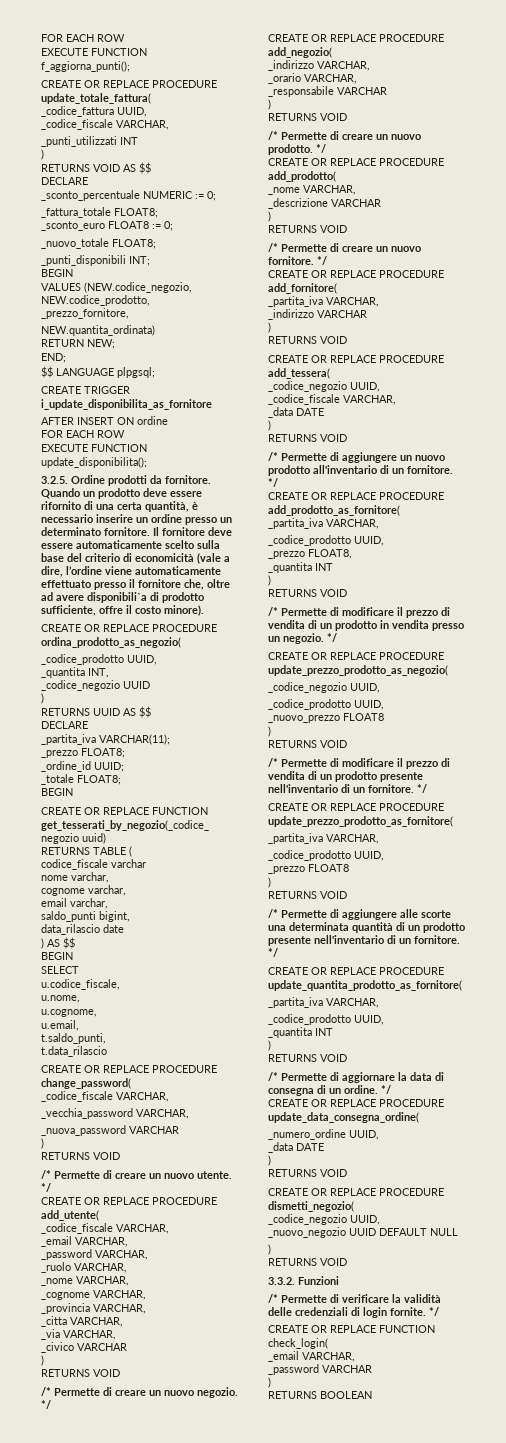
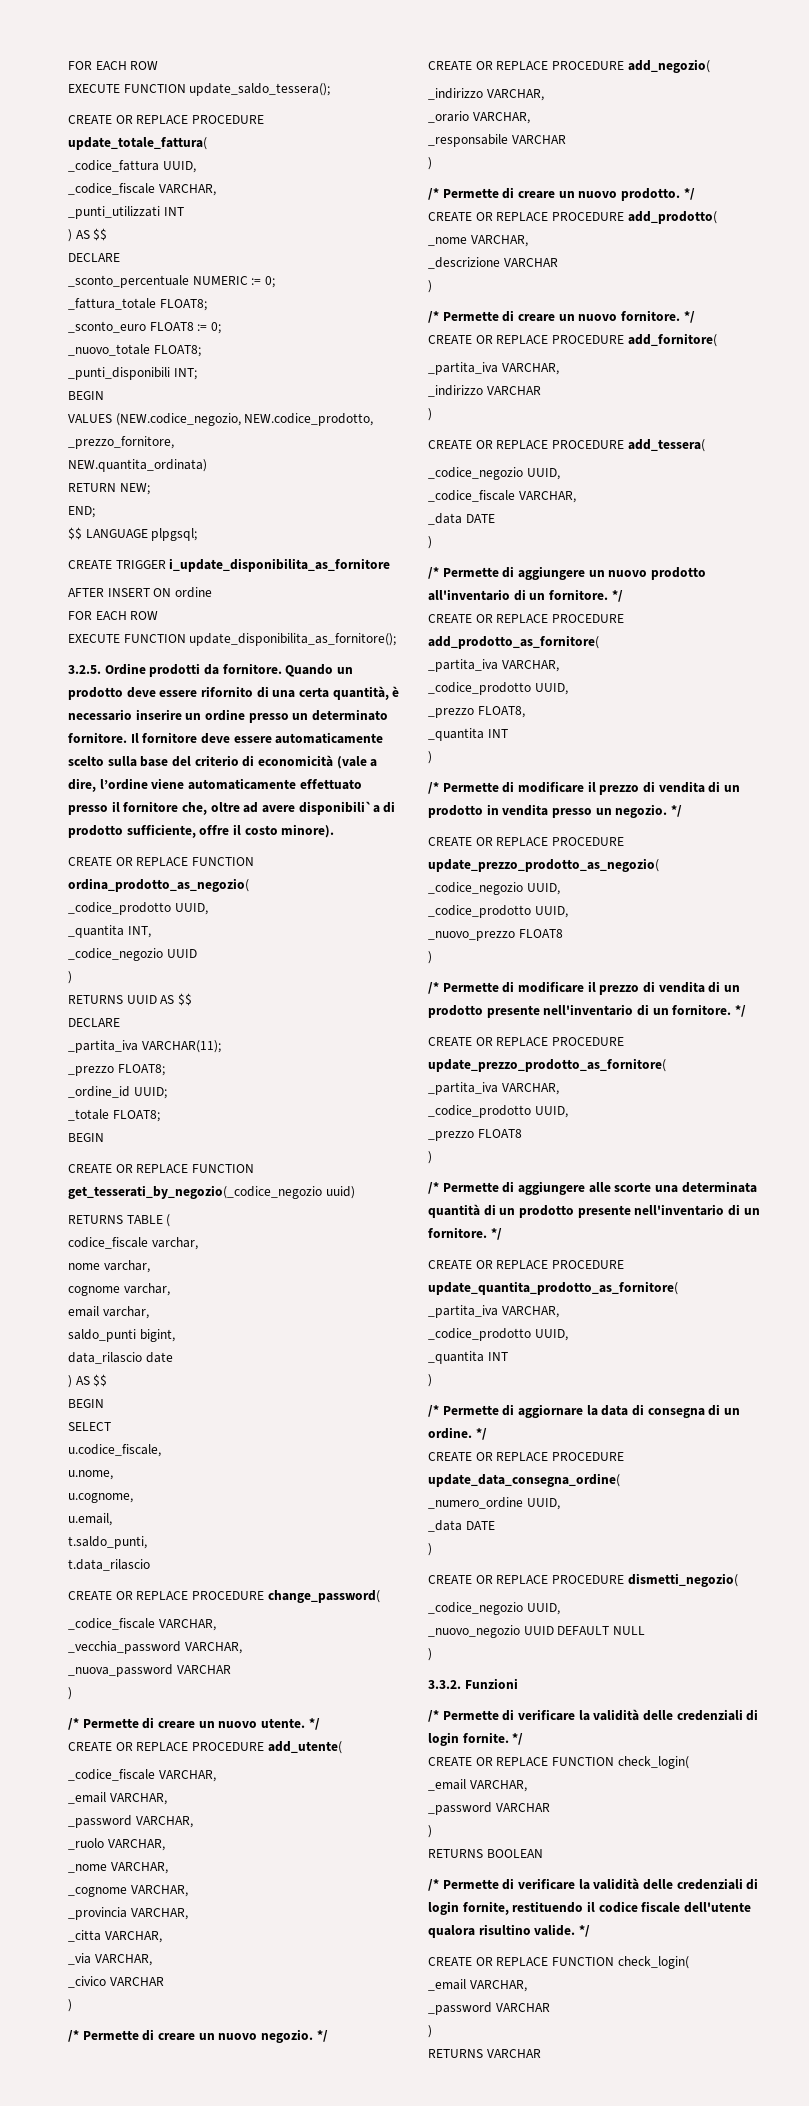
[41,34,125,42] [41,48,147,56] [41,61,130,72] FOR EACH ROW // EXECUTE FUNCTION f_aggiorna_punti(); -> [68,61,159,70] [68,83,331,96] FOR EACH ROW // EXECUTE FUNCTION update_saldo_tessera();
[41,164,120,172] // RETURNS VOID -> (72, 235) none
[41,457,147,468] update_disponibilita(); -> [189,633,397,646] update_disponibilita_as_fornitore();
[152,624,217,632] PROCEDURE -> [191,857,254,866] FUNCTION
[111,859,146,868] varchar -> [151,1237,198,1250] varchar,
[41,1152,120,1160] // RETURNS VOID -> (72, 1693) none
[41,1369,120,1377] // RETURNS VOID -> (72, 2005) none
[268,113,347,121] // RETURNS VOID -> (432, 163) none
[268,225,347,233] // RETURNS VOID -> (432, 286) none
[268,336,347,344] // RETURNS VOID -> (432, 414) none
[268,434,347,442] // RETURNS VOID -> (432, 542) none
[268,589,347,597] // RETURNS VOID -> (432, 757) none
[268,740,347,748] // RETURNS VOID -> (432, 957) none
[268,891,347,899] // RETURNS VOID -> (432, 1157) none
[268,1054,347,1062] // RETURNS VOID -> (432, 1380) none
[268,1169,347,1177] // RETURNS VOID -> (432, 1549) none
[268,1258,347,1266] // RETURNS VOID -> (432, 1654) none
(372, 1395) none -> [428,1878,759,1891] [428,1901,751,1915] [428,1924,590,1938] [428,1956,689,1969] [428,1979,527,1992] [428,2002,550,2015] [428,2025,432,2038] [428,2049,541,2058] // /* Permette di verificare la validità delle credenziali di login fornite, restituendo il codice fiscale dell'utente qualora risultino valide. */ // CREATE OR REPLACE FUNCTION check_login( // _email VARCHAR, // _password VARCHAR // ) // RETURNS VARCHAR

